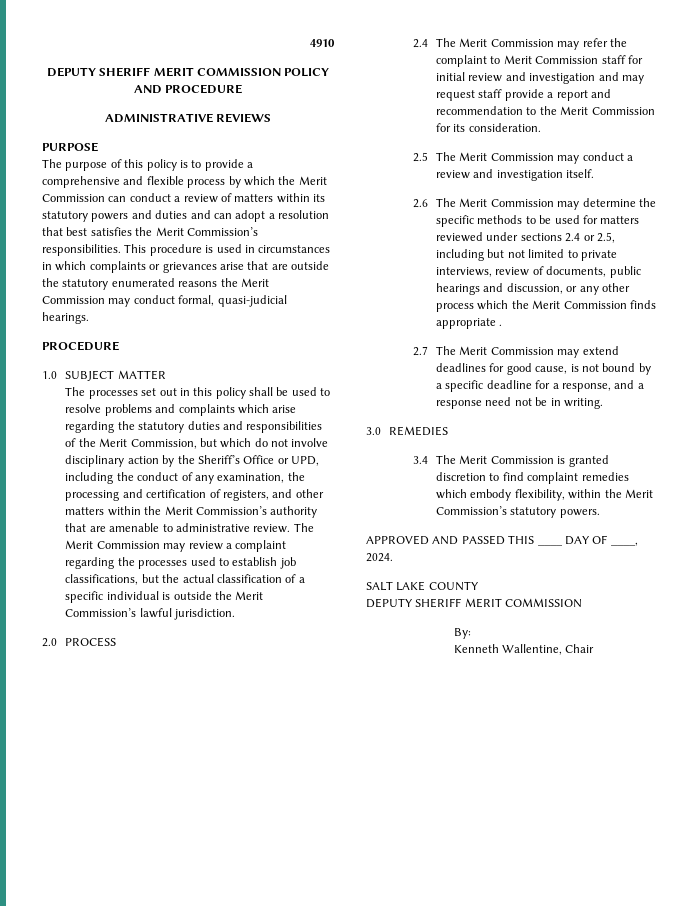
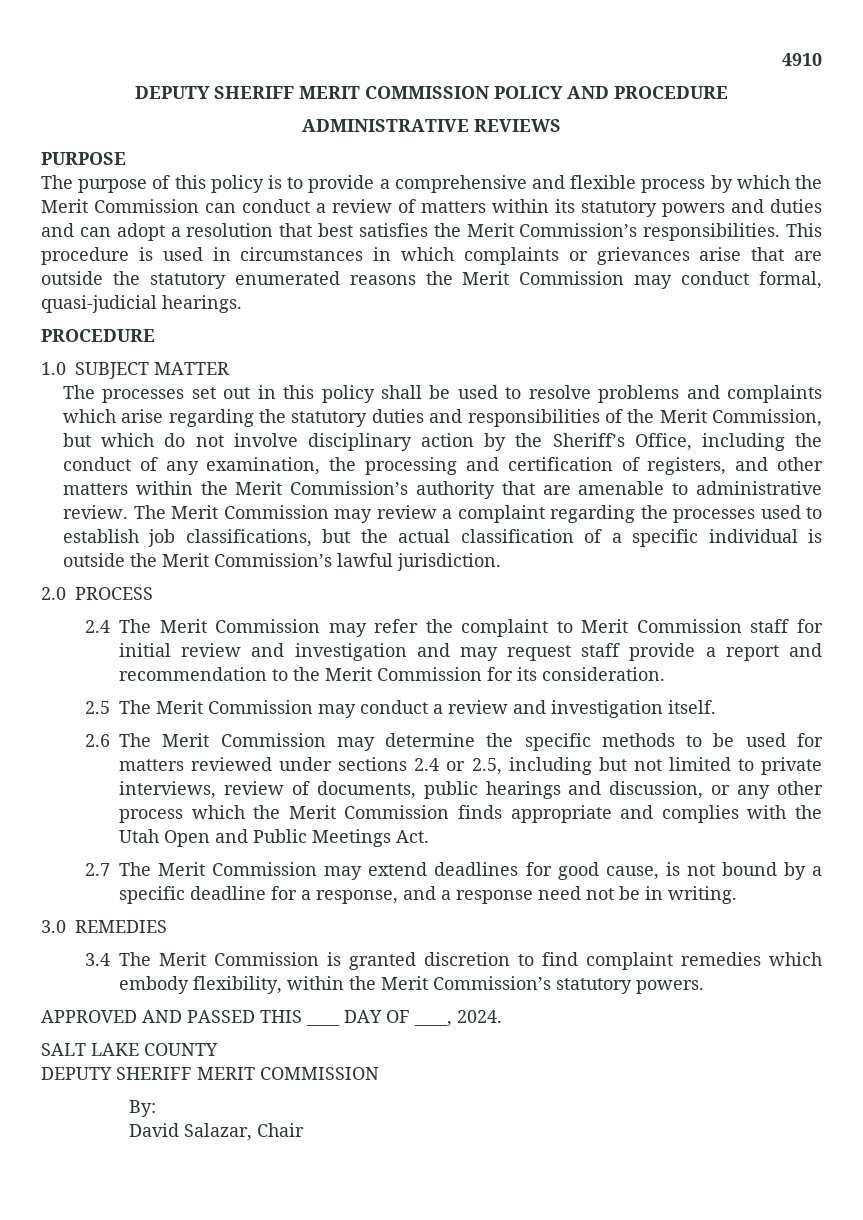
[243,455,319,466] Office or UPD, -> [634,433,692,451] Office,
[499,324,503,326] . -> [620,805,822,823] [119,829,430,847] and complies with the Utah Open and Public Meetings Act.
[453,644,562,655] Kenneth Wallentine, -> [129,1123,253,1141] David Salazar,

